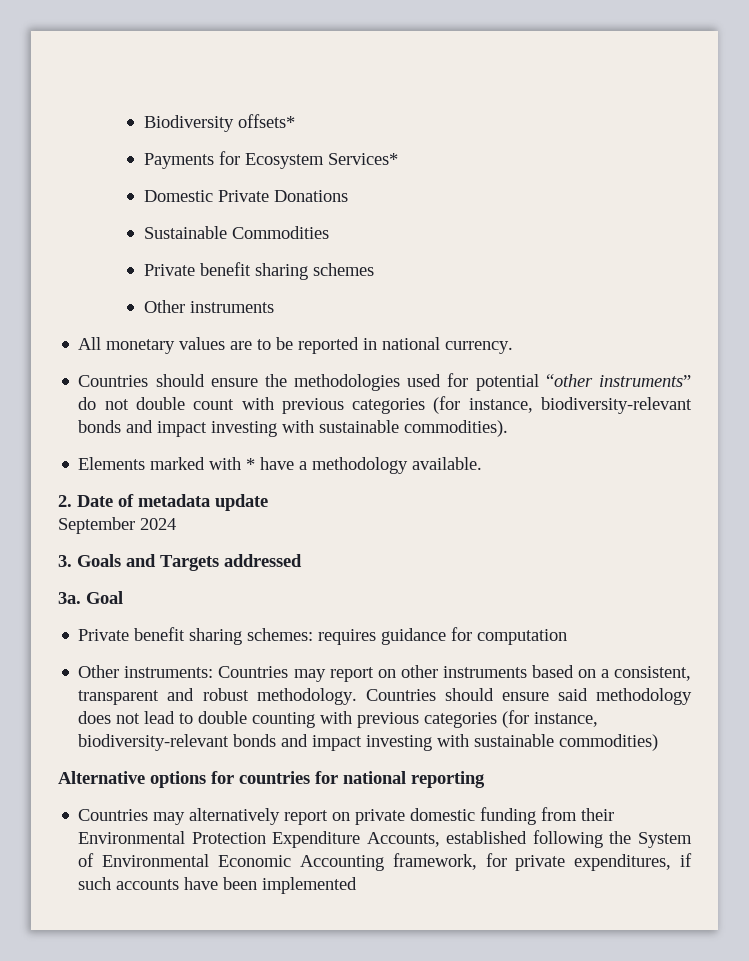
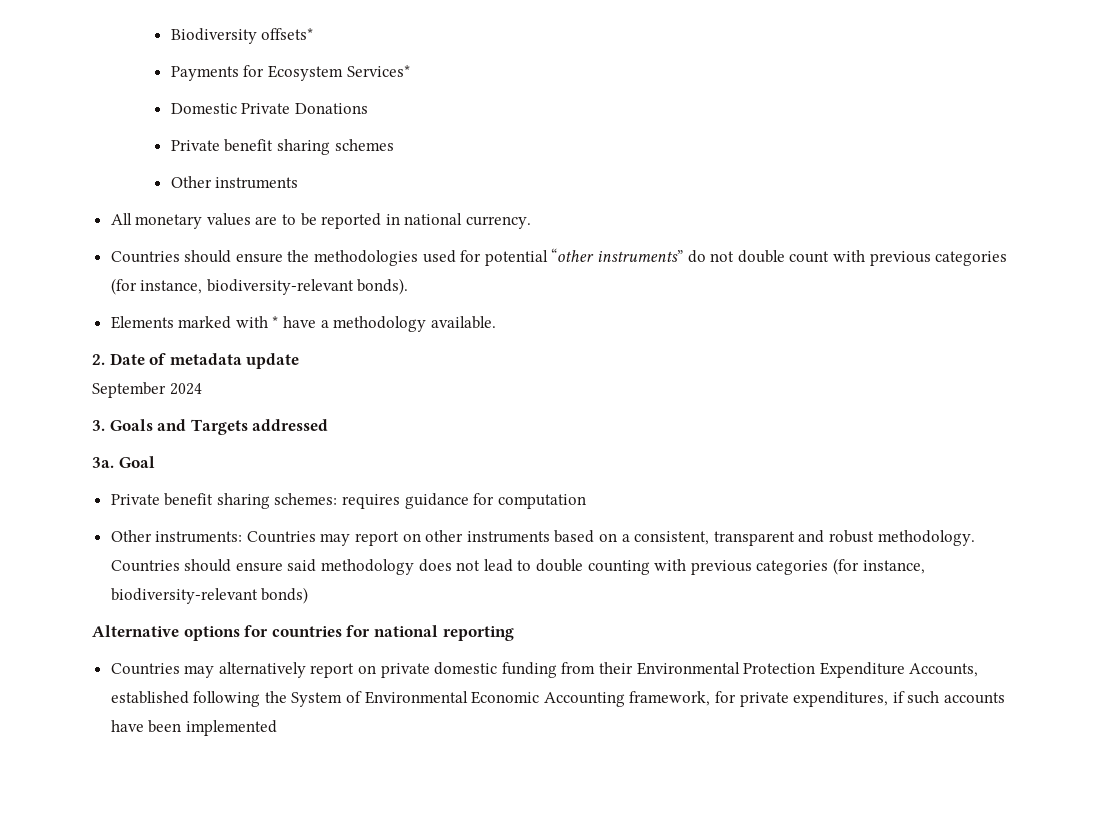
[143,226,329,239] // Sustainable Commodities -> (368, 108) none
[78,420,509,437] bonds and impact investing with sustainable commodities). -> [357,278,409,295] bonds).
[233,734,659,751] bonds and impact investing with sustainable commodities) -> [261,587,309,604] bonds)

